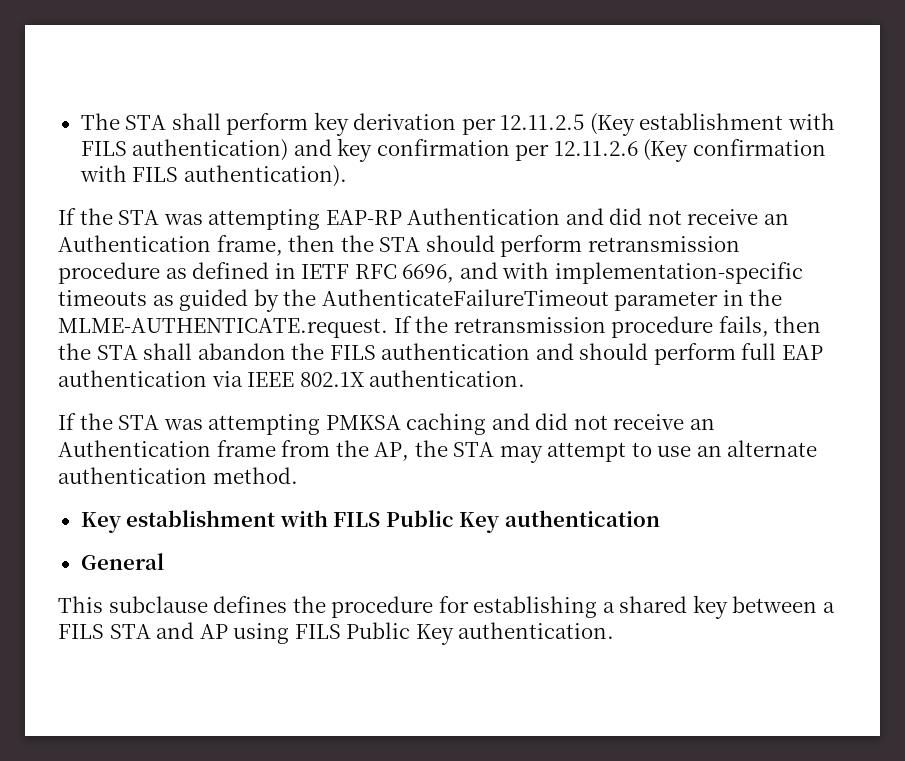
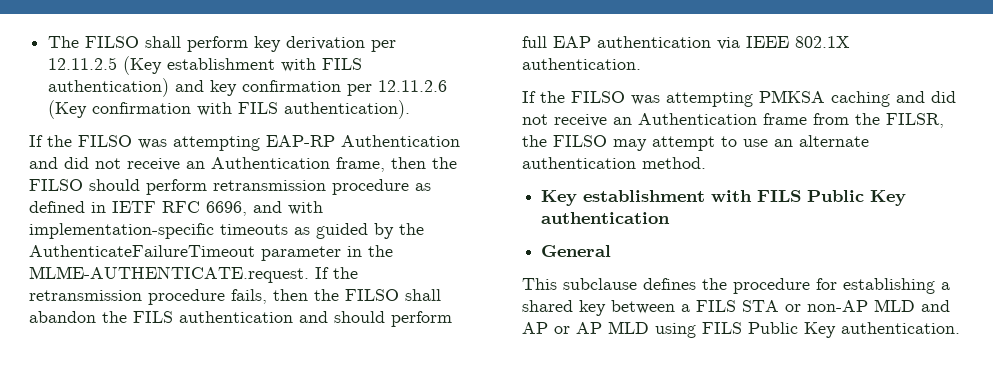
[125,115,167,130] STA -> [85,36,140,48] FILSO
[118,210,160,225] STA -> [78,135,132,147] FILSO
[379,237,421,252] STA -> [29,179,83,191] FILSO
[96,345,138,360] STA -> [345,289,399,301] FILSO
[118,415,160,430] STA -> [571,91,625,103] FILSO
[374,440,495,461] AP, the STA -> [886,113,944,128] [522,135,607,147] FILSR, the FILSO
[156,622,228,639] and AP -> [785,299,950,312] [522,321,649,334] or non-AP MLD and AP or AP MLD

